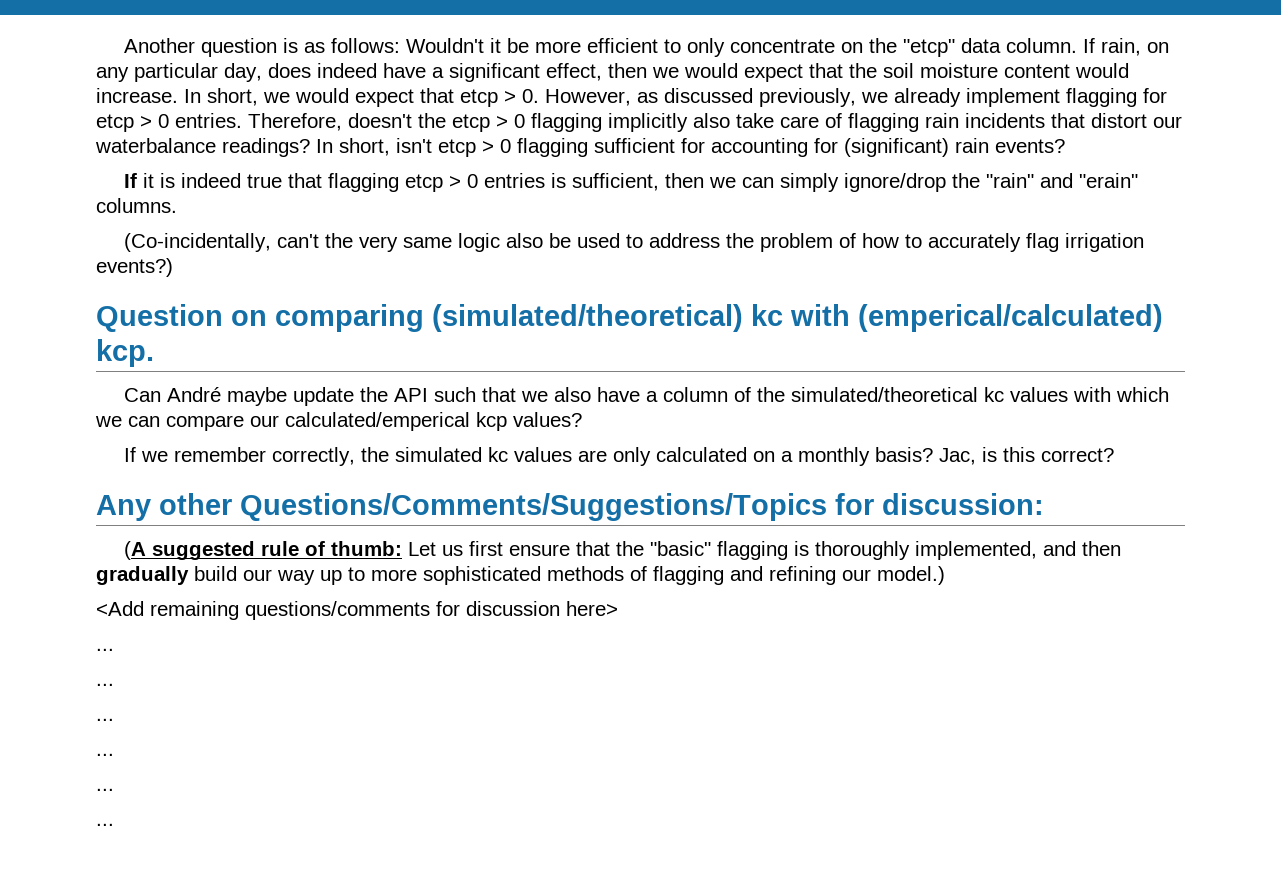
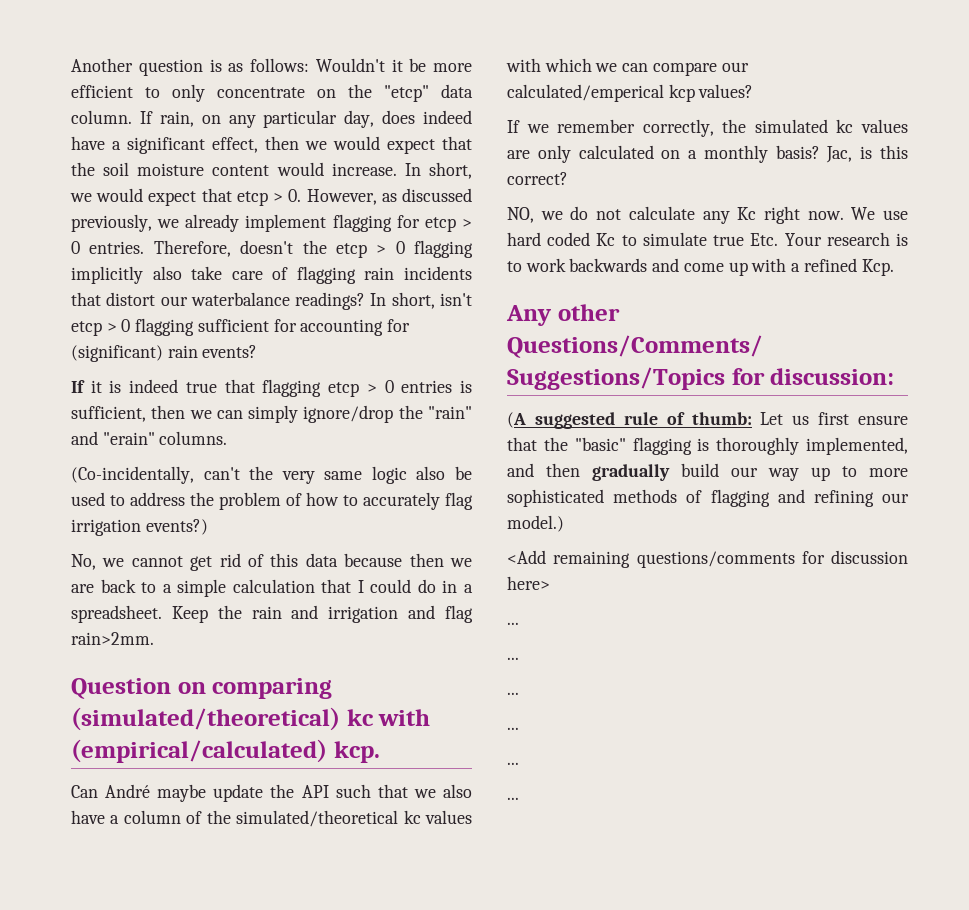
(173, 267) none -> [71,553,472,571] [71,579,474,597] [71,605,473,623] [71,632,154,645] // No, we cannot get rid of this data because then we are back to a simple calculation that I could do in a spreadsheet. Keep the rain and irrigation and flag rain>2mm.
[858,304,1163,332] (emperical/calculated) -> [71,739,327,763] (empirical/calculated)
(1115, 455) none -> [507,206,908,224] [507,232,908,246] [507,258,894,276] // NO, we do not calculate any Kc right now. We use hard coded Kc to simulate true Etc. Your research is to work backwards and come up with a refined Kcp.

